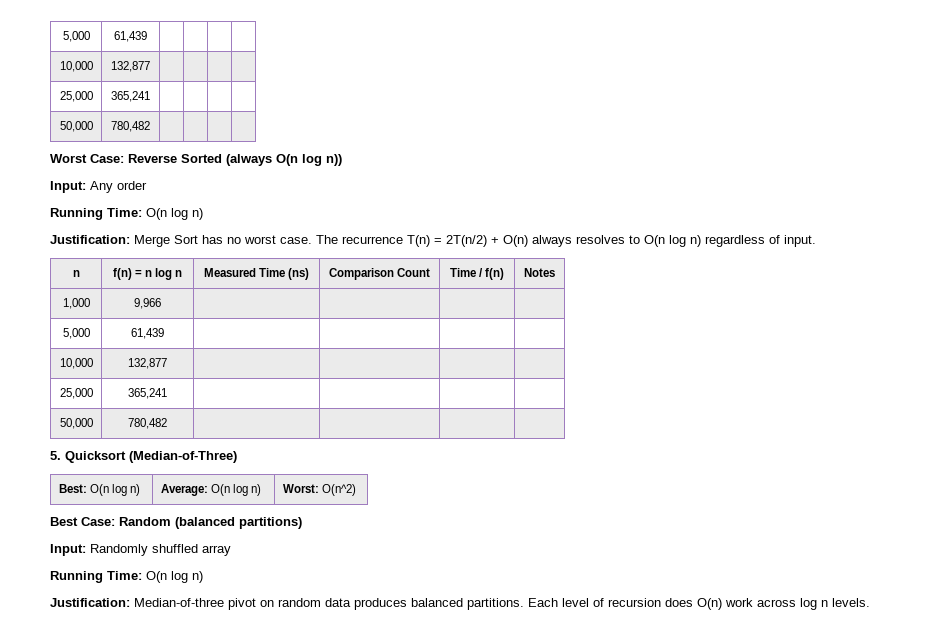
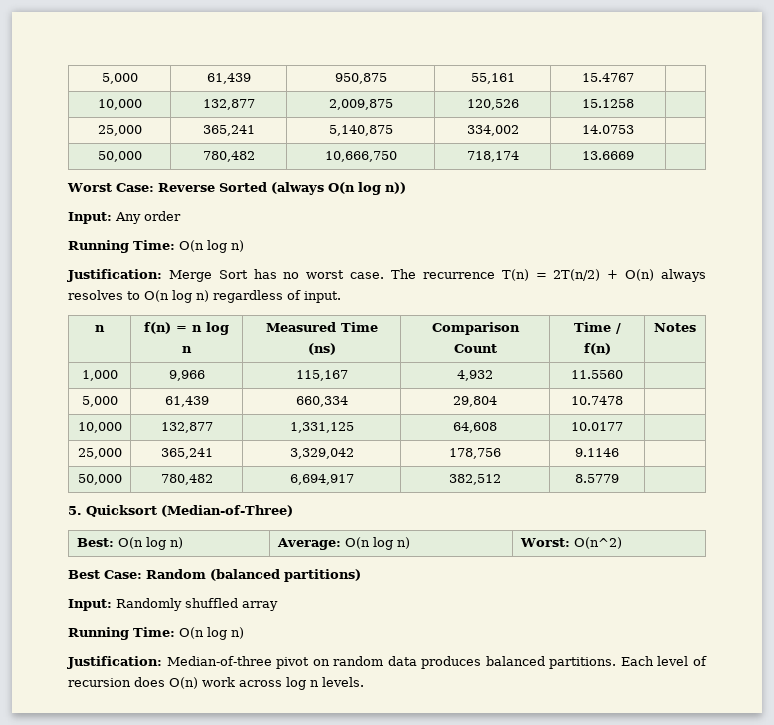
[62,31,90,42] [114,31,147,42] [59,61,93,72] [111,61,150,72] [59,91,93,102] [111,91,150,102] [59,121,93,132] [111,121,150,132] 5,000 | 61,439 | | | | // 10,000 | 132,877 | | | | // 25,000 | 365,241 | | | | // 50,000 | 780,482 | | | -> [101,73,138,84] [206,73,251,84] [334,73,387,84] [470,73,515,84] [582,73,634,82] [97,99,142,110] [202,99,255,110] [328,99,393,110] [466,99,519,110] [582,99,634,108] [97,125,142,136] [202,125,255,136] [328,125,393,136] [466,125,519,136] [582,125,634,134] [97,151,142,162] [202,151,255,162] [324,151,397,162] [466,151,519,162] [582,151,634,160] 5,000 | 61,439 | 950,875 | 55,161 | 15.4767 | // 10,000 | 132,877 | 2,009,875 | 120,526 | 15.1258 | // 25,000 | 365,241 | 5,140,875 | 334,002 | 14.0753 | // 50,000 | 780,482 | 10,666,750 | 718,174 | 13.6669
[62,328,90,339] [131,328,164,339] [59,358,93,369] [128,358,167,369] [59,388,93,399] [128,388,167,399] [59,418,93,429] [128,418,167,429] | | | // 5,000 | 61,439 | | | | // 10,000 | 132,877 | | | | // 25,000 | 365,241 | | | | // 50,000 | 780,482 | | | -> [295,370,348,381] [457,370,493,381] [571,370,623,379] [81,396,118,407] [164,396,209,407] [295,396,348,407] [453,396,497,407] [571,396,623,405] [77,422,122,433] [160,422,213,433] [289,422,354,433] [453,422,497,433] [571,422,623,431] [77,448,122,459] [160,448,213,459] [289,448,354,459] [449,448,501,459] [575,448,619,457] [77,474,122,485] [160,474,213,485] [289,474,354,485] [449,474,501,485] [575,474,619,483] 115,167 | 4,932 | 11.5560 | // 5,000 | 61,439 | 660,334 | 29,804 | 10.7478 | // 10,000 | 132,877 | 1,331,125 | 64,608 | 10.0177 | // 25,000 | 365,241 | 3,329,042 | 178,756 | 9.1146 | // 50,000 | 780,482 | 6,694,917 | 382,512 | 8.5779

